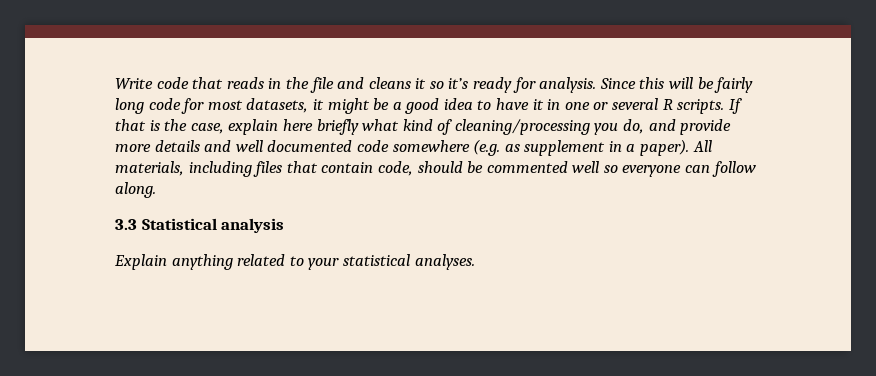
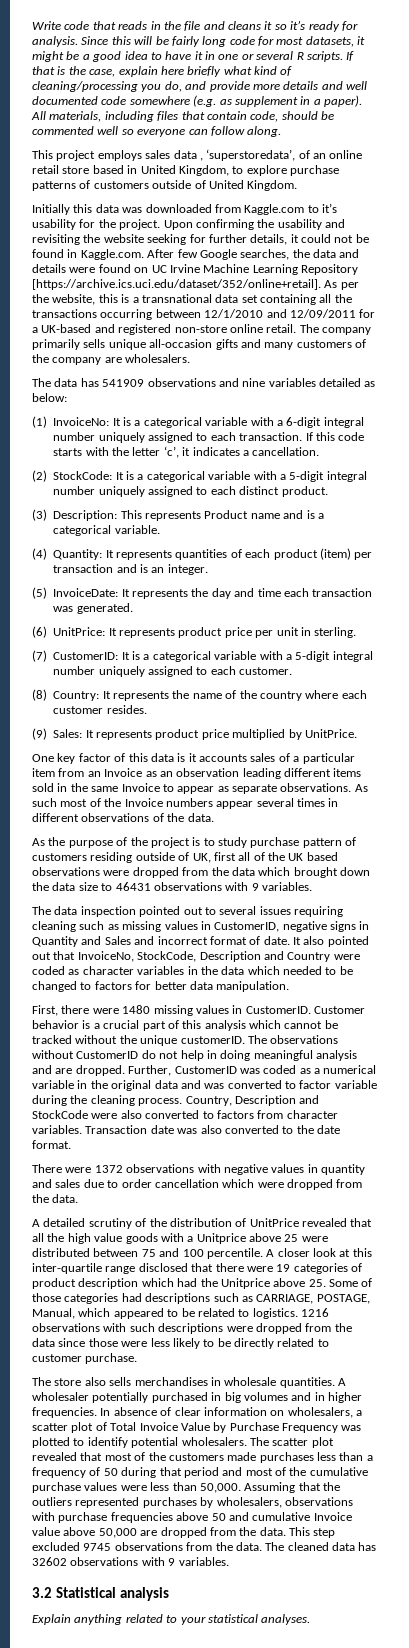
[115,219,137,230] 3.3 -> [32,149,363,161] [32,165,339,176] [32,180,298,191] [32,203,337,215] [32,219,345,230] [32,234,369,245] [32,249,360,260] [32,264,358,275] [32,279,359,290] [32,294,352,305] [32,309,376,320] [32,324,371,335] [32,339,366,350] [32,354,191,365] [32,378,376,387] [32,393,67,402] [32,416,364,428] [53,432,365,443] [53,446,320,458] [32,470,367,482] [53,486,328,497] [32,509,324,521] [53,525,160,536] [32,548,373,560] [53,564,208,575] [32,587,373,599] [53,603,133,614] [32,626,357,638] [32,650,373,662] [53,666,293,677] [32,689,367,701] [53,705,147,714] [32,728,357,740] [32,753,355,764] [32,768,362,779] [32,783,368,794] [32,798,339,809] [32,813,214,822] [32,837,357,848] [32,852,338,863] [32,867,370,878] [32,882,312,891] [32,906,343,917] [32,921,370,932] [32,936,369,947] [32,951,360,962] [32,966,353,975] [32,981,290,992] [32,1005,365,1016] [32,1020,338,1031] [32,1035,339,1046] [32,1050,357,1061] [32,1065,377,1076] [32,1080,377,1091] [32,1095,320,1106] [32,1110,338,1119] [32,1125,340,1134] [32,1140,71,1149] [32,1164,365,1175] [32,1179,363,1190] [32,1194,79,1203] [32,1218,373,1229] [32,1233,328,1244] [32,1248,372,1259] [32,1263,362,1274] [32,1278,373,1289] [32,1293,370,1304] [32,1308,329,1319] [32,1323,352,1334] [32,1338,329,1349] [32,1353,138,1364] [32,1377,346,1388] [32,1392,362,1403] [32,1407,362,1418] [32,1422,362,1433] [32,1437,334,1448] [32,1452,373,1463] [32,1467,368,1478] [32,1482,340,1493] [32,1497,353,1508] [32,1512,352,1523] [32,1527,336,1538] [32,1542,377,1551] [32,1557,229,1566] [32,1587,52,1598] This project employs sales data , ‘superstoredata’, of an online retail store based in United Kingdom, to explore purchase patterns of customers outside of United Kingdom. // Initially this data was downloaded from Kaggle.com to it’s usability for the project. Upon confirming the usability and revisiting the website seeking for further details, it could not be found in Kaggle.com. After few Google searches, the data and details were found on UC Irvine Machine Learning Repository [https://archive.ics.uci.edu/dataset/352/online+retail]. As per the website, this is a transnational data set containing all the transactions occurring between 12/1/2010 and 12/09/2011 for a UK-based and registered non-store online retail. The company primarily sells unique all-occasion gifts and many customers of the company are wholesalers. // The data has 541909 observations and nine variables detailed as below: // (1) InvoiceNo: It is a categorical variable with a 6-digit integral number uniquely assigned to each transaction. If this code starts with the letter ‘c’, it indicates a cancellation. // (2) StockCode: It is a categorical variable with a 5-digit integral number uniquely assigned to each distinct product. // (3) Description: This represents Product name and is a categorical variable. // (4) Quantity: It represents quantities of each product (item) per transaction and is an integer. // (5) InvoiceDate: It represents the day and time each transaction was generated. // (6) UnitPrice: It represents product price per unit in sterling. // (7) CustomerID: It is a categorical variable with a 5-digit integral number uniquely assigned to each customer. // (8) Country: It represents the name of the country where each customer resides. // (9) Sales: It represents product price multiplied by UnitPrice. // One key factor of this data is it accounts sales of a particular item from an Invoice as an observation leading different items sold in the same Invoice to appear as separate observations. As such most of the Invoice numbers appear several times in different observations of the data. // As the purpose of the project is to study purchase pattern of customers residing outside of UK, first all of the UK based observations were dropped from the data which brought down the data size to 46431 observations with 9 variables. // The data inspection pointed out to several issues requiring cleaning such as missing values in CustomerID, negative signs in Quantity and Sales and incorrect format of date. It also pointed out that InvoiceNo, StockCode, Description and Country were coded as character variables in the data which needed to be changed to factors for better data manipulation. // First, there were 1480 missing values in CustomerID. Customer behavior is a crucial part of this analysis which cannot be tracked without the unique customerID. The observations without CustomerID do not help in doing meaningful analysis and are dropped. Further, CustomerID was coded as a numerical variable in the original data and was converted to factor variable during the cleaning process. Country, Description and StockCode were also converted to factors from character variables. Transaction date was also converted to the date format. // There were 1372 observations with negative values in quantity and sales due to order cancellation which were dropped from the data. // A detailed scrutiny of the distribution of UnitPrice revealed that all the high value goods with a Unitprice above 25 were distributed between 75 and 100 percentile. A closer look at this inter-quartile range disclosed that there were 19 categories of product description which had the Unitprice above 25. Some of those categories had descriptions such as CARRIAGE, POSTAGE, Manual, which appeared to be related to logistics. 1216 observations with such descriptions were dropped from the data since those were less likely to be directly related to customer purchase. // The store also sells merchandises in wholesale quantities. A wholesaler potentially purchased in big volumes and in higher frequencies. In absence of clear information on wholesalers, a scatter plot of Total Invoice Value by Purchase Frequency was plotted to identify potential wholesalers. The scatter plot revealed that most of the customers made purchases less than a frequency of 50 during that period and most of the cumulative purchase values were less than 50,000. Assuming that the outliers represented purchases by wholesalers, observations with purchase frequencies above 50 and cumulative Invoice value above 50,000 are dropped from the data. This step excluded 9745 observations from the data. The cleaned data has 32602 observations with 9 variables. // 3.2

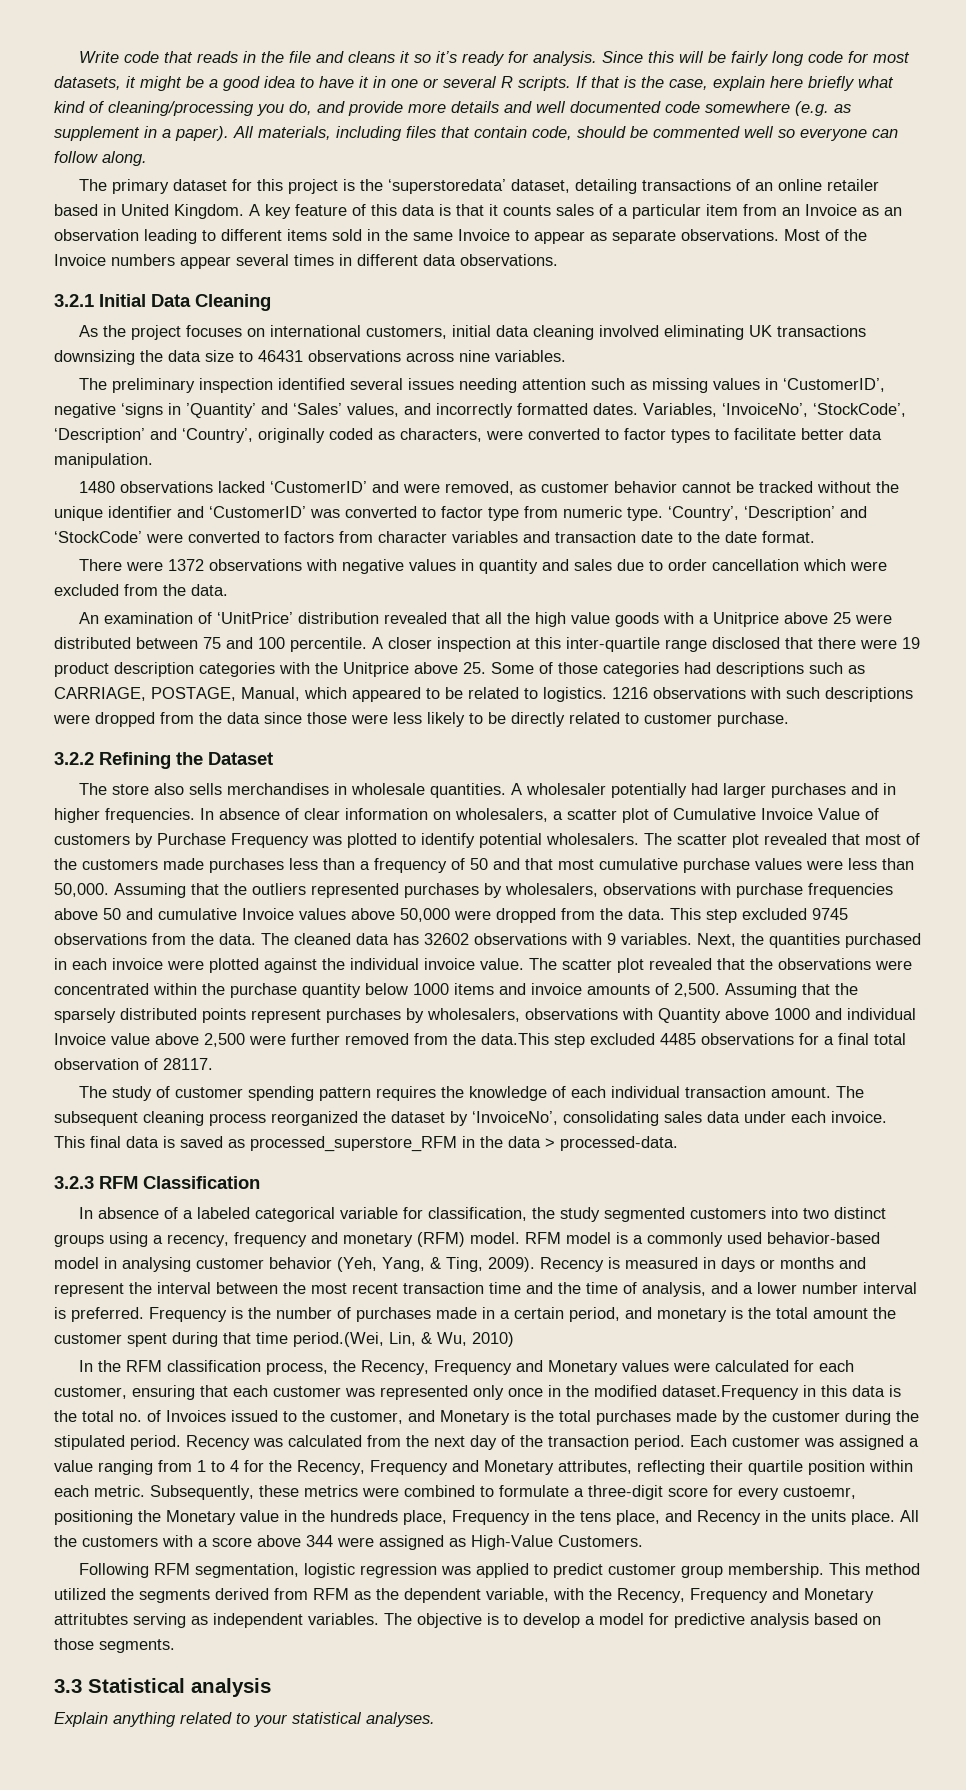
[32,149,296,161] This project employs sales data , ‘superstoredata’, -> [78,179,731,194] The primary dataset for this project is the ‘superstoredata’ dataset, detailing transactions
[32,165,90,174] retail store -> [826,179,879,191] retailer
[178,165,339,176] [32,180,298,191] [32,203,337,215] [32,219,345,230] [32,234,369,245] [32,249,360,260] [32,264,358,275] [32,279,359,290] [32,294,352,305] [32,309,376,320] [32,324,371,335] [32,339,366,350] [32,354,191,365] [32,378,376,387] [32,393,67,402] [32,416,364,428] [53,432,365,443] [53,446,320,458] [32,470,367,482] [53,486,328,497] [32,509,324,521] [53,525,160,536] [32,548,373,560] [53,564,208,575] [32,587,373,599] [53,603,133,614] [32,626,357,638] [32,650,373,662] [53,666,293,677] [32,689,367,701] [53,705,147,714] [32,728,357,740] [32,753,111,764] Kingdom, to explore purchase patterns of customers outside of United Kingdom. // Initially this data was downloaded from Kaggle.com to it’s usability for the project. Upon confirming the usability and revisiting the website seeking for further details, it could not be found in Kaggle.com. After few Google searches, the data and details were found on UC Irvine Machine Learning Repository [https://archive.ics.uci.edu/dataset/352/online+retail]. As per the website, this is a transnational data set containing all the transactions occurring between 12/1/2010 and 12/09/2011 for a UK-based and registered non-store online retail. The company primarily sells unique all-occasion gifts and many customers of the company are wholesalers. // The data has 541909 observations and nine variables detailed as below: // (1) InvoiceNo: It is a categorical variable with a 6-digit integral number uniquely assigned to each transaction. If this code starts with the letter ‘c’, it indicates a cancellation. // (2) StockCode: It is a categorical variable with a 5-digit integral number uniquely assigned to each distinct product. // (3) Description: This represents Product name and is a categorical variable. // (4) Quantity: It represents quantities of each product (item) per transaction and is an integer. // (5) InvoiceDate: It represents the day and time each transaction was generated. // (6) UnitPrice: It represents product price per unit in sterling. // (7) CustomerID: It is a categorical variable with a 5-digit integral number uniquely assigned to each customer. // (8) Country: It represents the name of the country where each customer resides. // (9) Sales: It represents product price multiplied by UnitPrice. // One key factor -> [174,204,347,219] Kingdom. A key feature
[188,753,247,762] it accounts -> [456,204,551,216] that it counts
(281, 773) none -> [202,230,216,241] to
[354,784,368,792] [32,798,88,807] As such most -> [784,229,820,241] Most
[81,813,214,822] [32,837,357,848] [32,852,338,863] [32,867,370,878] observations of the data. // As the purpose of the project is to study purchase pattern of customers residing outside of UK, first all of the UK based observations were dropped from the data which brought down -> [423,254,558,266] [54,294,271,311] [78,325,866,340] [54,350,135,365] data observations. // 3.2.1 Initial Data Cleaning // As the project focuses on international customers, initial data cleaning involved eliminating UK transactions downsizing
[225,882,259,891] with 9 -> [406,350,490,362] across nine
[54,906,343,917] [32,921,76,932] data inspection pointed out to several issues requiring cleaning -> [111,378,586,393] preliminary inspection identified several issues needing attention
[214,921,370,932] [32,936,369,947] [32,951,360,962] [32,966,353,975] [32,981,290,992] [32,1005,365,1016] [32,1020,281,1031] CustomerID, negative signs in Quantity and Sales and incorrect format of date. It also pointed out that InvoiceNo, StockCode, Description and Country were coded as character variables in the data which needed to be changed to factors for better data manipulation. // First, there were 1480 missing values in CustomerID. Customer behavior is a crucial part of this analysis which -> [782,378,885,392] [54,403,906,418] [54,428,882,443] [54,453,153,468] [78,481,677,495] ‘CustomerID’, negative ‘signs in ’Quantity’ and ‘Sales’ values, and incorrectly formatted dates. Variables, ‘InvoiceNo’, ‘StockCode’, ‘Description’ and ‘Country’, originally coded as characters, were converted to factor types to facilitate better data manipulation. // 1480 observations lacked ‘CustomerID’ and were removed, as customer behavior
[180,1035,339,1044] [32,1050,357,1061] [32,1065,377,1076] [32,1080,377,1091] [32,1095,320,1106] [32,1110,142,1119] customerID. The observations without CustomerID do not help in doing meaningful analysis and are dropped. Further, CustomerID was coded as a numerical variable in the original data and was converted to factor variable during the cleaning process. Country, Description and StockCode were also -> [108,506,867,521] [54,531,183,543] identifier and ‘CustomerID’ was converted to factor type from numeric type. ‘Country’, ‘Description’ and ‘StockCode’ were
[32,1125,279,1134] variables. Transaction date was also converted -> [452,531,673,543] variables and transaction date
[287,1179,333,1190] dropped -> [54,584,119,596] excluded
[32,1218,299,1229] A detailed scrutiny of the distribution of UnitPrice -> [78,612,379,624] An examination of ‘UnitPrice’ distribution
[313,1248,336,1257] look -> [437,637,511,652] inspection
[293,1263,362,1274] [32,1278,198,1289] categories of product description which had -> [54,662,310,677] product description categories with
(138, 1358) none -> [54,752,273,769] // 3.2.2 Refining the Dataset
[151,1392,288,1403] purchased in big volumes -> [690,783,846,798] had larger purchases
[110,1422,137,1431] Total -> [673,808,756,820] Cumulative
(210, 1426) none -> [865,808,879,820] [54,834,130,845] of customers
[121,1467,307,1478] during that period and most of the -> [493,858,594,870] and that most
[32,1527,60,1536] value -> [299,908,346,920] values
[140,1530,158,1536] are -> [454,910,491,920] were
[32,1587,52,1598] // 3.2 -> [697,933,921,948] [54,958,912,973] [54,983,858,998] [54,1008,916,1023] [54,1033,906,1048] [54,1058,213,1070] [78,1086,864,1101] [54,1111,887,1126] [54,1136,678,1152] [54,1176,260,1189] [78,1207,886,1222] [54,1232,880,1247] [54,1257,866,1272] [54,1282,917,1297] [54,1307,896,1322] [54,1332,514,1347] [78,1360,854,1375] [54,1385,901,1400] [54,1410,919,1425] [54,1435,919,1450] [54,1460,913,1475] [54,1485,856,1500] [54,1510,919,1525] [54,1535,643,1550] [78,1563,920,1578] [54,1588,874,1603] [54,1613,881,1628] [54,1638,175,1653] [54,1679,82,1693] Next, the quantities purchased in each invoice were plotted against the individual invoice value. The scatter plot revealed that the observations were concentrated within the purchase quantity below 1000 items and invoice amounts of 2,500. Assuming that the sparsely distributed points represent purchases by wholesalers, observations with Quantity above 1000 and individual Invoice value above 2,500 were further removed from the data.This step excluded 4485 observations for a final total observation of 28117. // The study of customer spending pattern requires the knowledge of each individual transaction amount. The subsequent cleaning process reorganized the dataset by ‘InvoiceNo’, consolidating sales data under each invoice. This final data is saved as processed_superstore_RFM in the data > processed-data. // 3.2.3 RFM Classification // In absence of a labeled categorical variable for classification, the study segmented customers into two distinct groups using a recency, frequency and monetary (RFM) model. RFM model is a commonly used behavior-based model in analysing customer behavior (Yeh, Yang, & Ting, 2009). Recency is measured in days or months and represent the interval between the most recent transaction time and the time of analysis, and a lower number interval is preferred. Frequency is the number of purchases made in a certain period, and monetary is the total amount the customer spent during that time period.(Wei, Lin, & Wu, 2010) // In the RFM classification process, the Recency, Frequency and Monetary values were calculated for each customer, ensuring that each customer was represented only once in the modified dataset.Frequency in this data is the total no. of Invoices issued to the customer, and Monetary is the total purchases made by the customer during the stipulated period. Recency was calculated from the next day of the transaction period. Each customer was assigned a value ranging from 1 to 4 for the Recency, Frequency and Monetary attributes, reflecting their quartile position within each metric. Subsequently, these metrics were combined to formulate a three-digit score for every custoemr, positioning the Monetary value in the hundreds place, Frequency in the tens place, and Recency in the units place. All the customers with a score above 344 were assigned as High-Value Customers. // Following RFM segmentation, logistic regression was applied to predict customer group membership. This method utilized the segments derived from RFM as the dependent variable, with the Recency, Frequency and Monetary attritubtes serving as independent variables. The objective is to develop a model for predictive analysis based on those segments. // 3.3

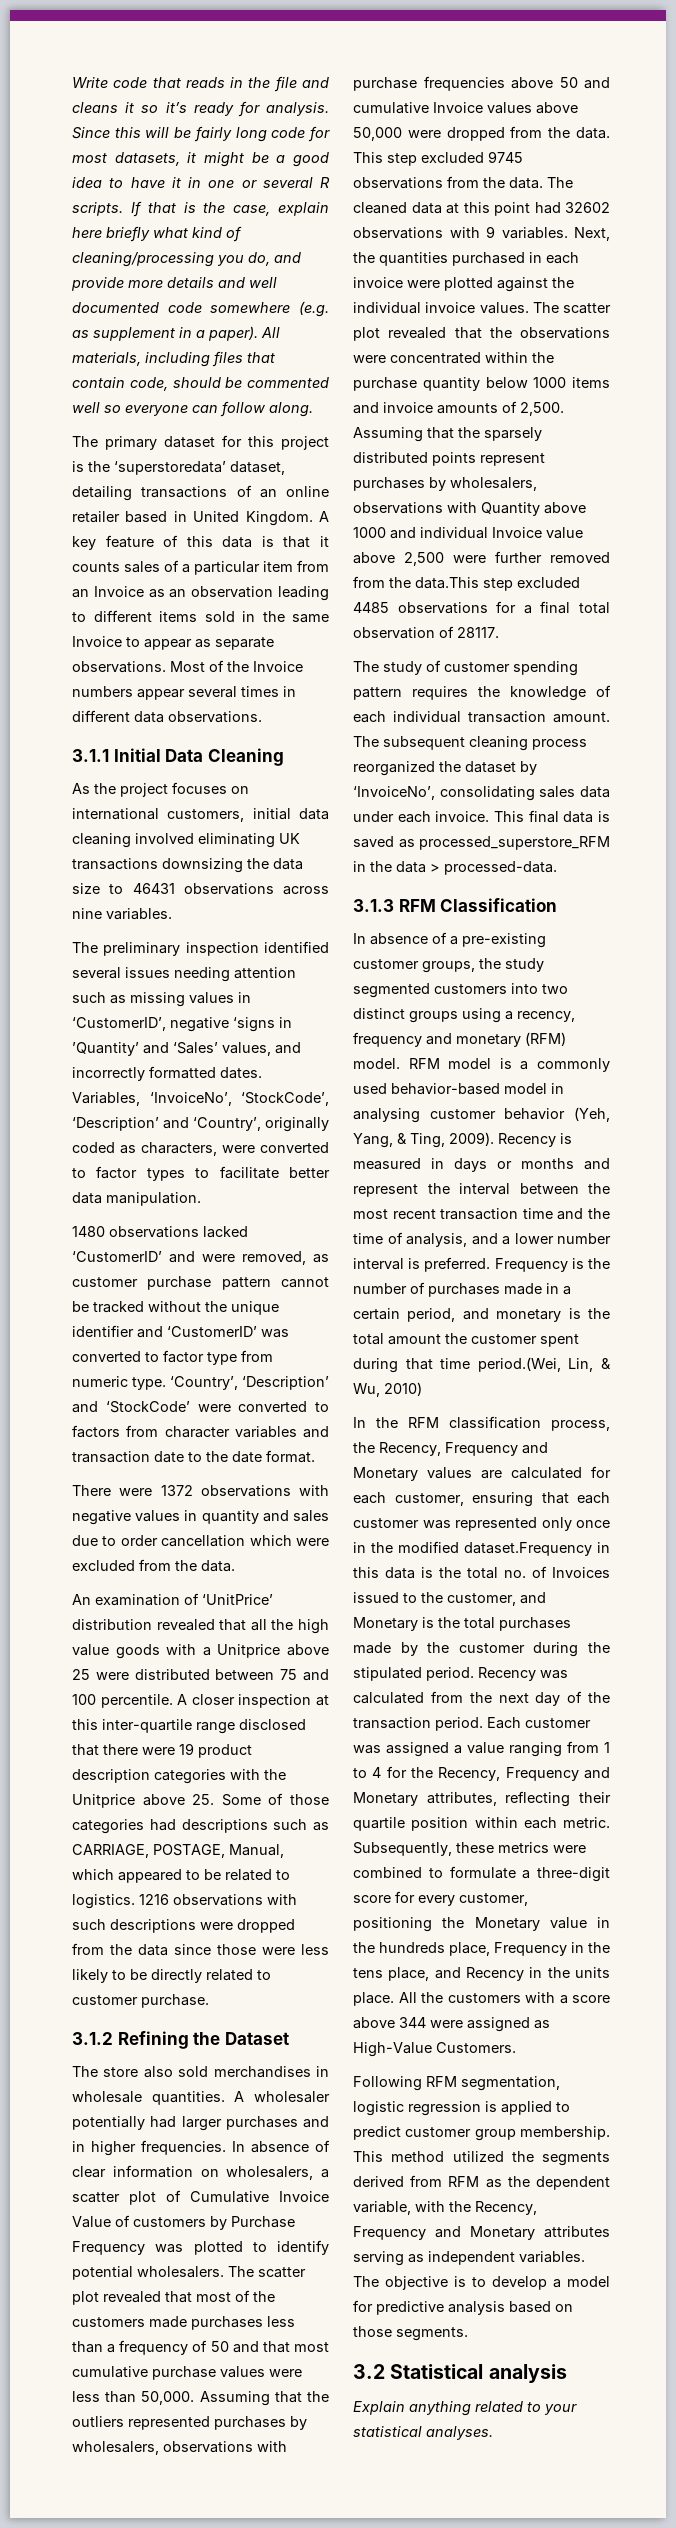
[54,294,94,307] 3.2.1 -> [72,749,109,762] 3.1.1
[613,481,677,493] behavior -> [147,1276,271,1290] purchase pattern
[54,752,94,765] 3.2.2 -> [72,2032,113,2045] 3.1.2
[188,783,222,795] sells -> [178,2066,209,2077] sold
[393,933,419,945] has -> [446,202,561,216] at this point had
[480,958,524,970] value. -> [479,302,529,314] values.
[54,1176,94,1189] 3.2.3 -> [353,899,394,912] 3.1.3
[196,1207,527,1222] labeled categorical variable for classification, -> [462,933,546,948] [353,959,475,973] pre-existing customer groups,
[672,1362,710,1372] were -> [481,1470,502,1479] are
[783,1486,856,1499] custoemr, -> [459,1893,528,1906] customer,
[440,1566,471,1575] was -> [485,2101,497,2112] is
[54,1613,128,1625] attritubtes -> [544,2226,610,2238] attributes
[54,1679,82,1693] 3.3 -> [353,2364,385,2379] 3.2

